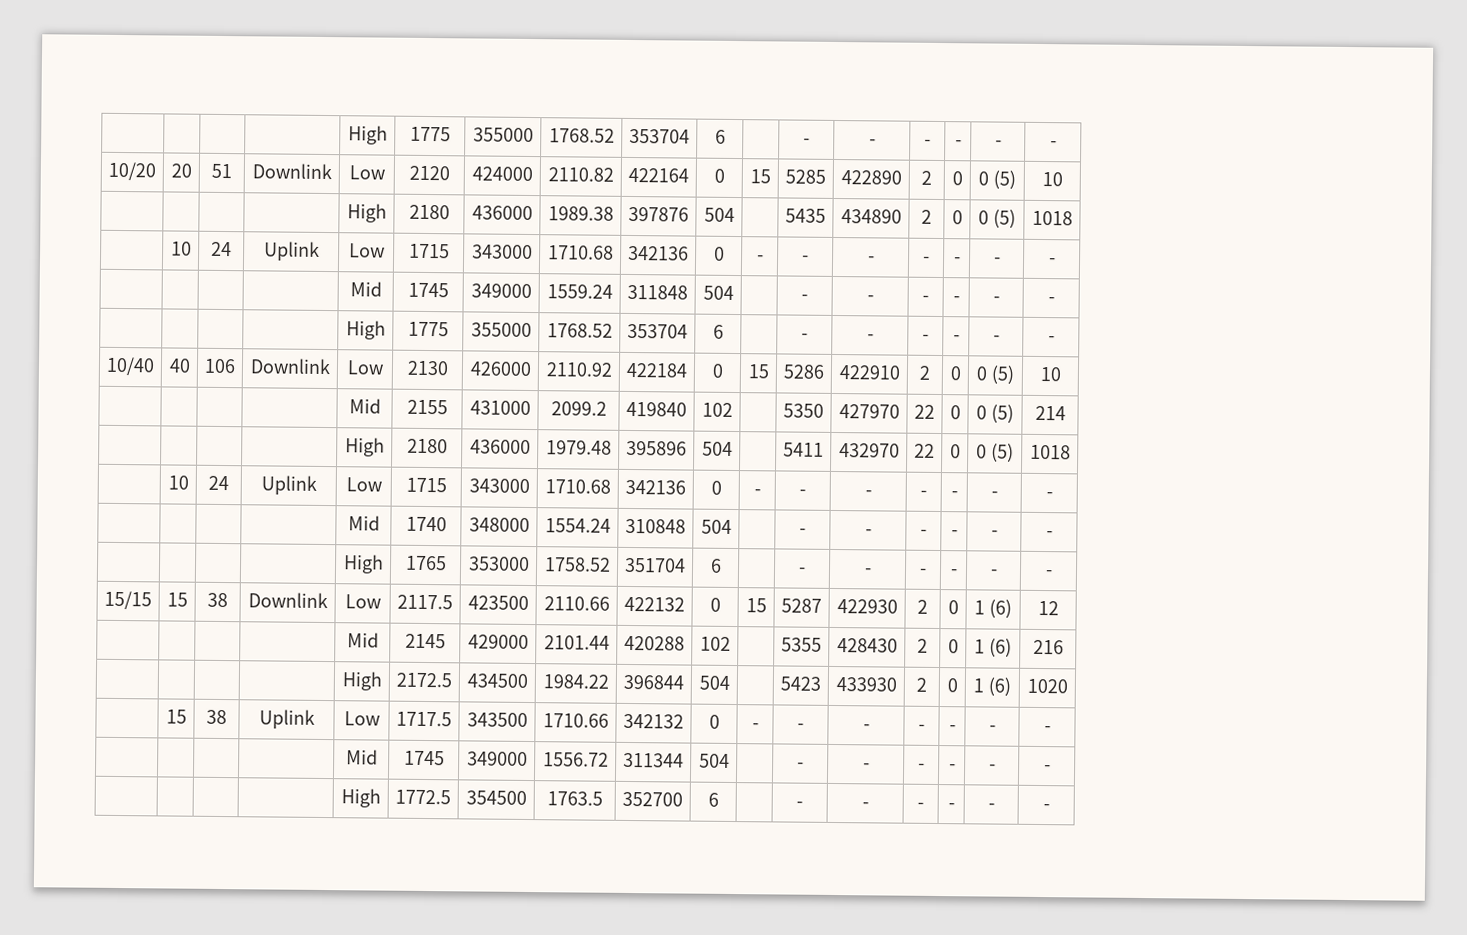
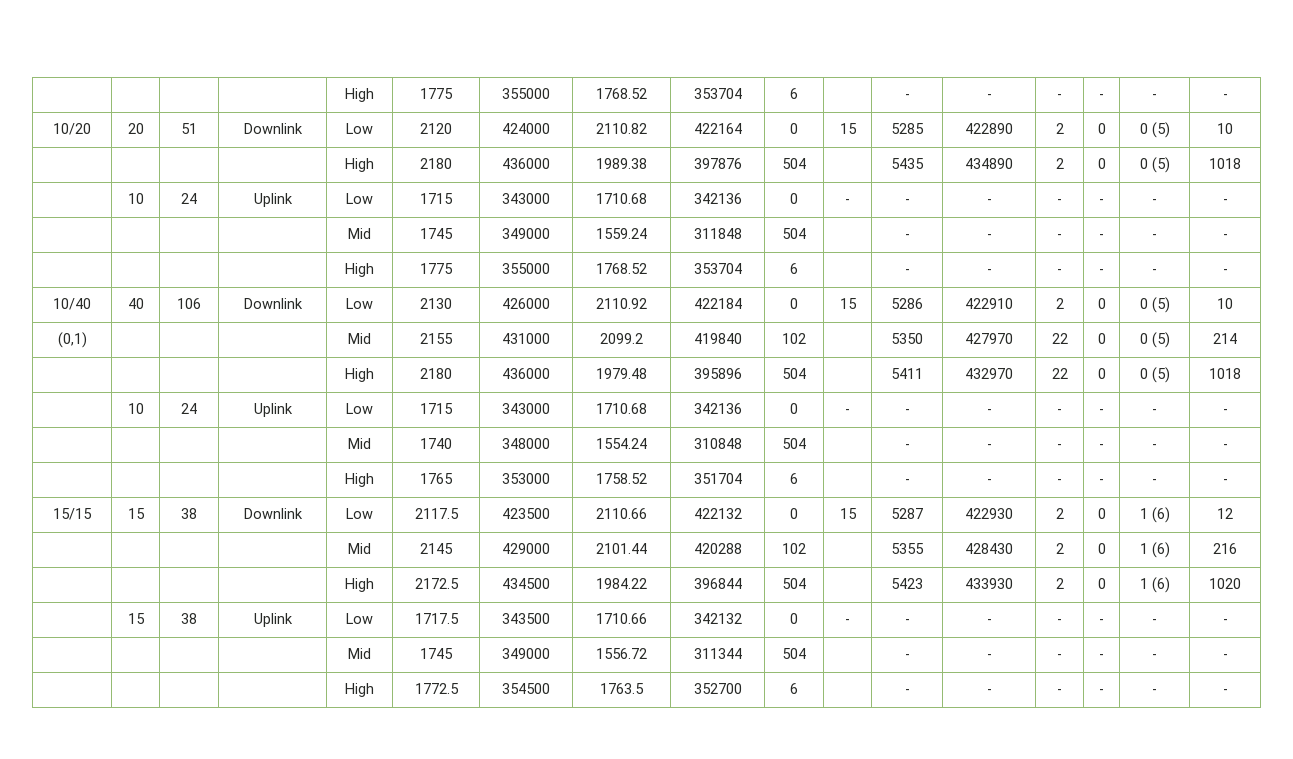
(1061, 374) none -> [57,332,87,348] (0,1)

